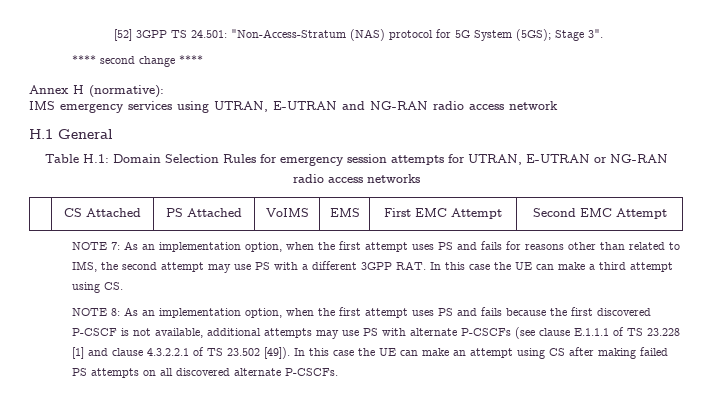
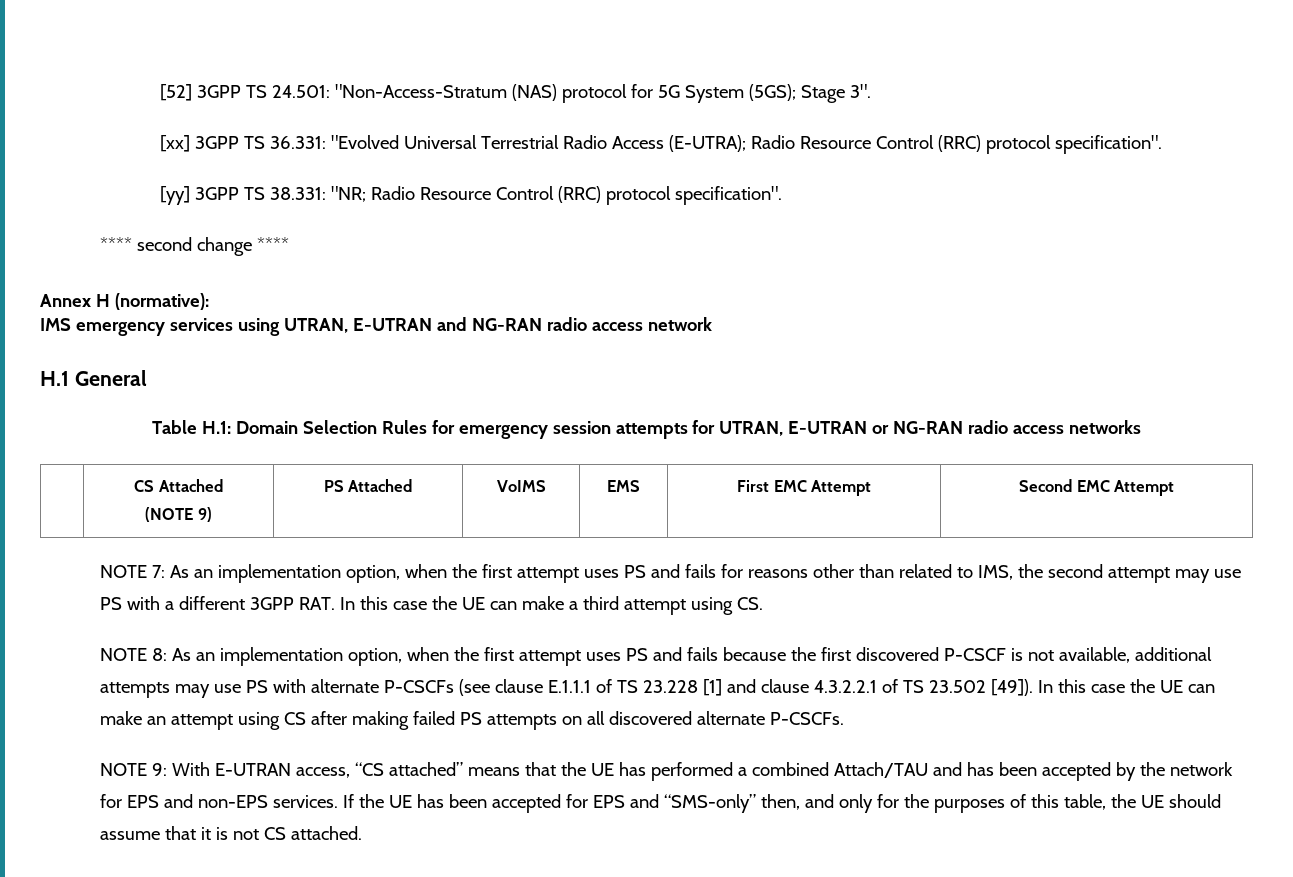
(604, 33) none -> [160,135,1162,154] [160,186,782,205] // [xx] 3GPP TS 36.331: "Evolved Universal Terrestrial Radio Access (E-UTRA); Radio Resource Control (RRC) protocol specification". // [yy] 3GPP TS 38.331: "NR; Radio Resource Control (RRC) protocol specification".
(141, 212) none -> [145,507,212,522] // (NOTE 9)
(338, 372) none -> [100,762,1233,781] [100,794,1221,813] [100,826,362,840] // NOTE 9: With E-UTRAN access, “CS attached” means that the UE has performed a combined Attach/TAU and has been accepted by the network for EPS and non-EPS services. If the UE has been accepted for EPS and “SMS-only” then, and only for the purposes of this table, the UE should assume that it is not CS attached.

